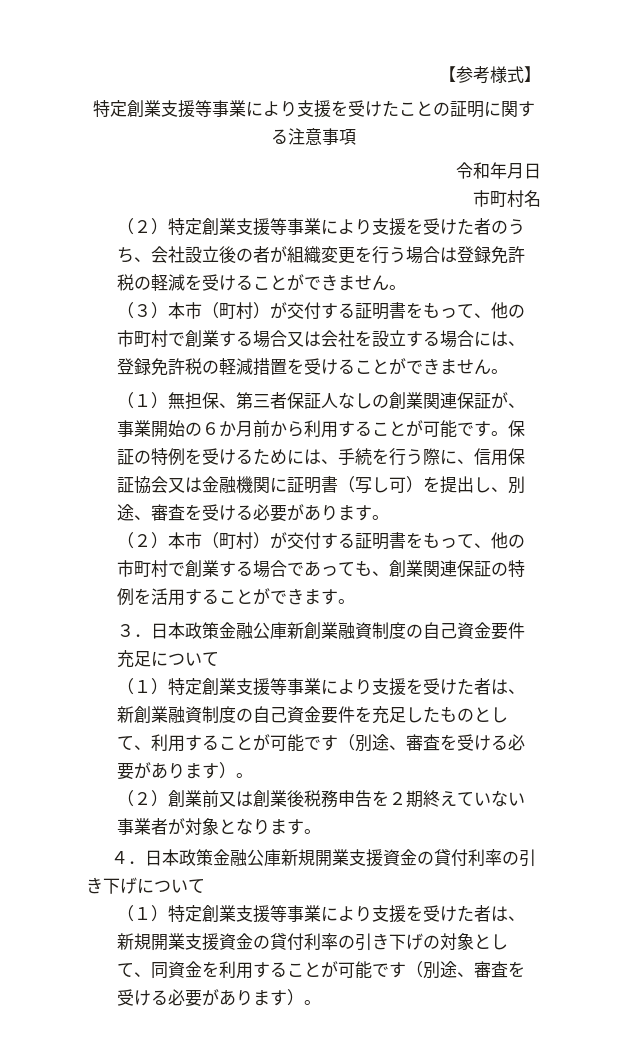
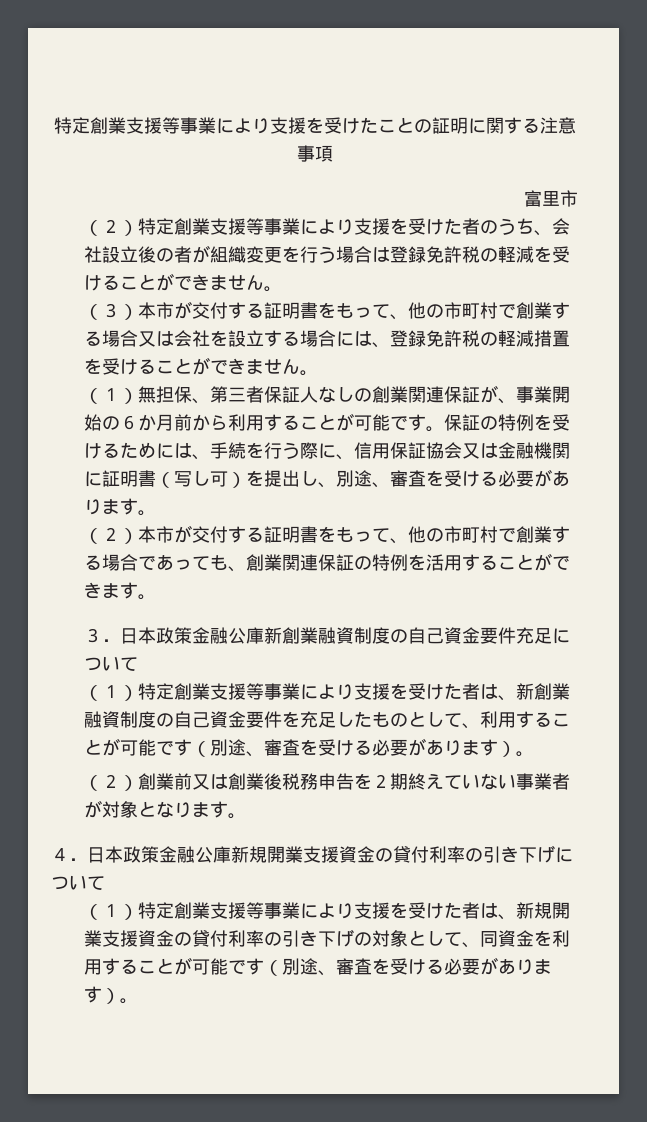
[439,66,541,84] 【参考様式】 // -> (53, 125) none
[456,162,541,179] [473,190,541,207] 令和年月日 // 市町村名 -> [524,190,578,207] 富里市
[201,302,270,319] （町村） -> (174, 310) none
[201,532,270,549] （町村） -> (174, 534) none

